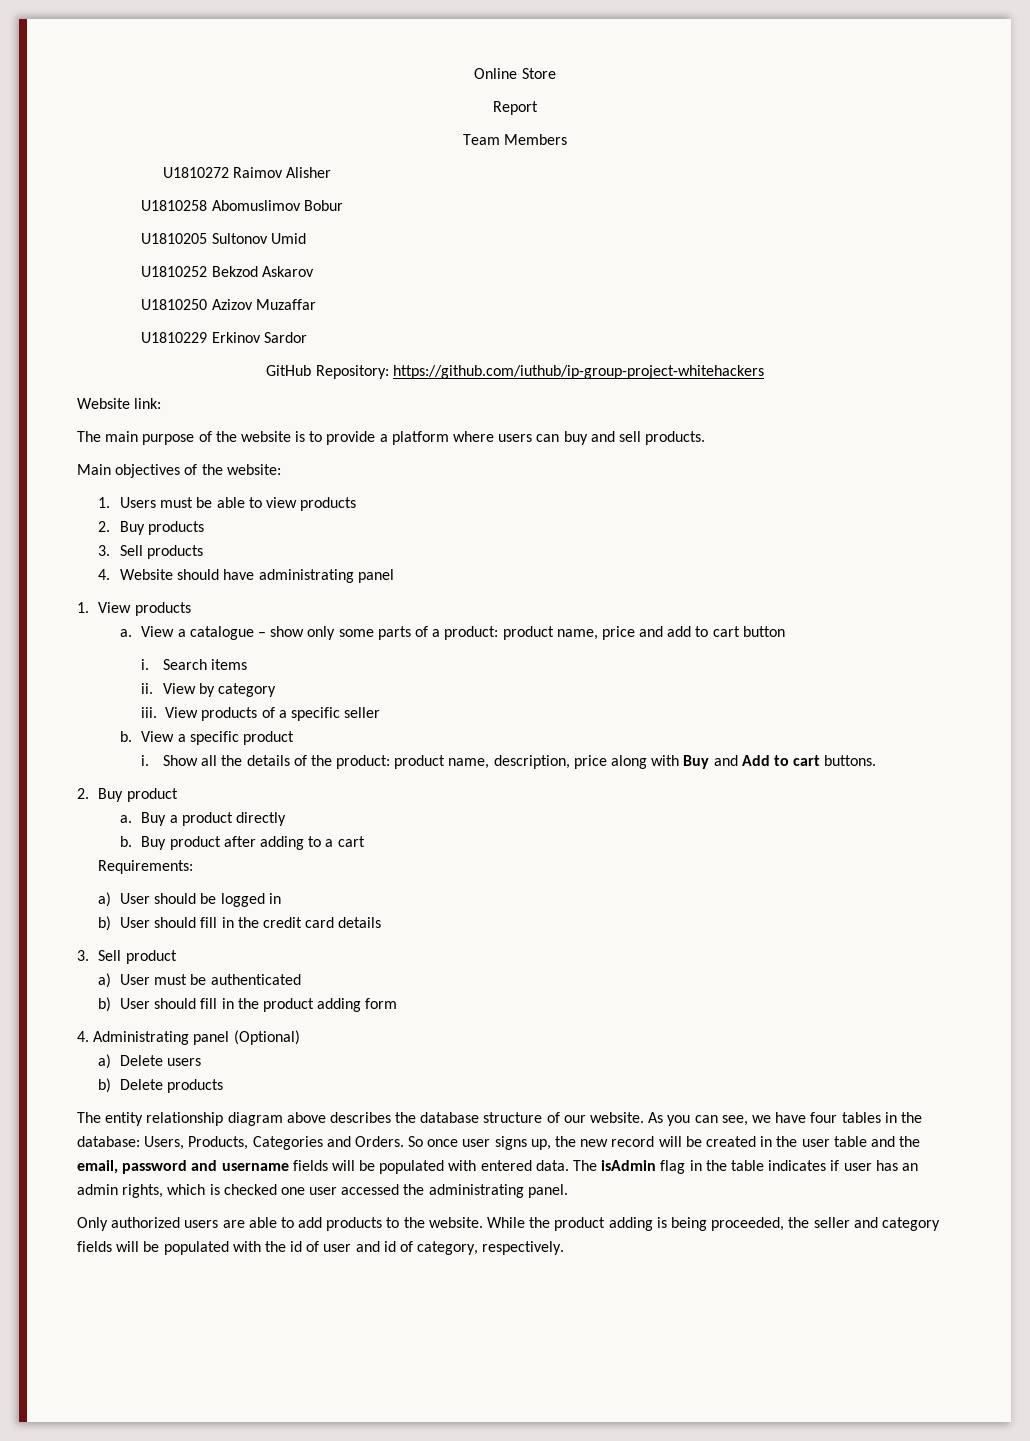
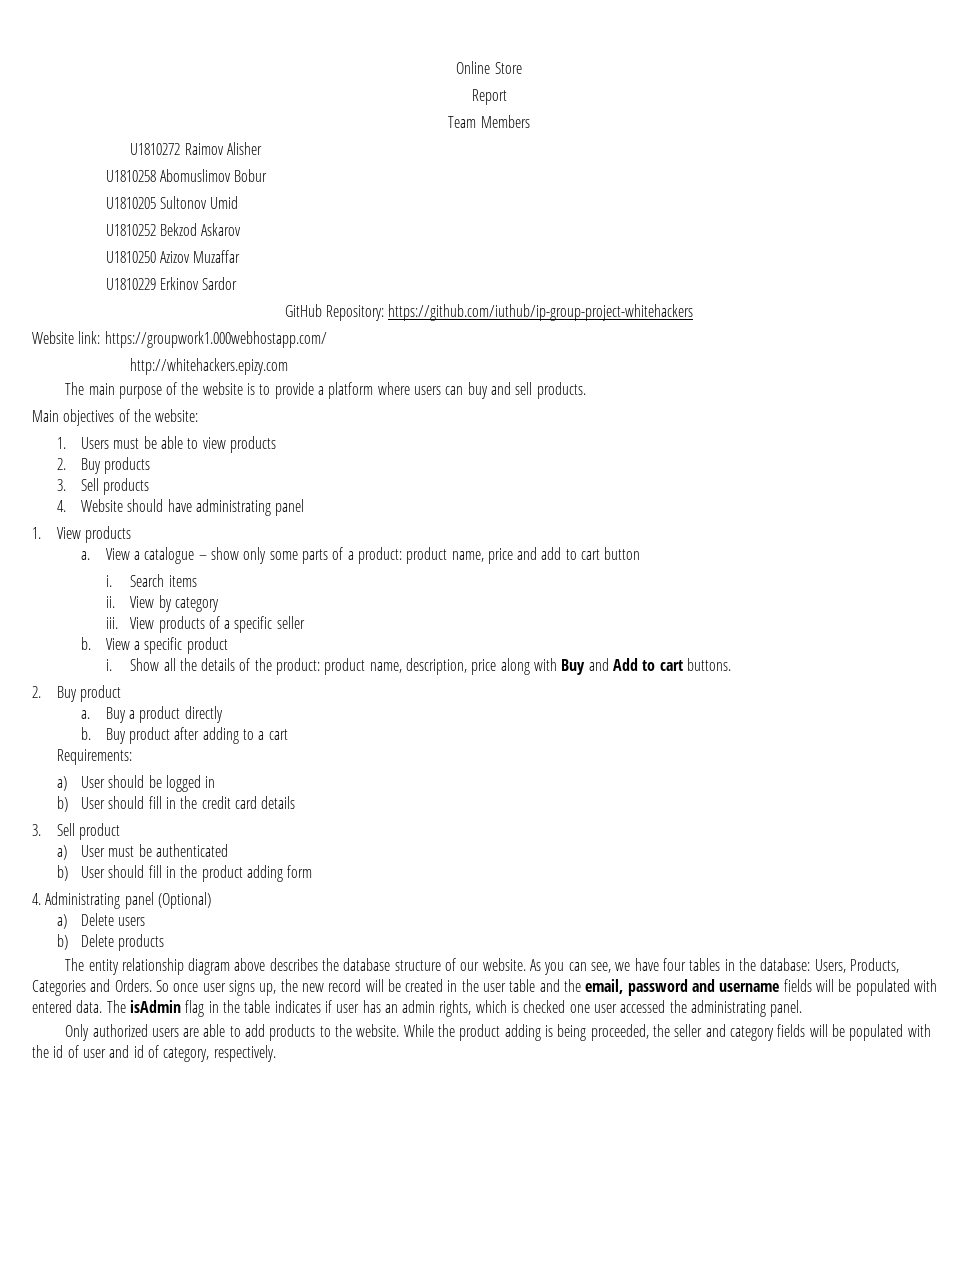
(162, 403) none -> [104,331,327,348] [130,358,289,375] https://groupwork1.000webhostapp.com/ // http://whitehackers.epizy.com

